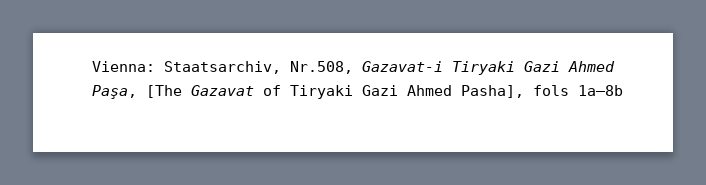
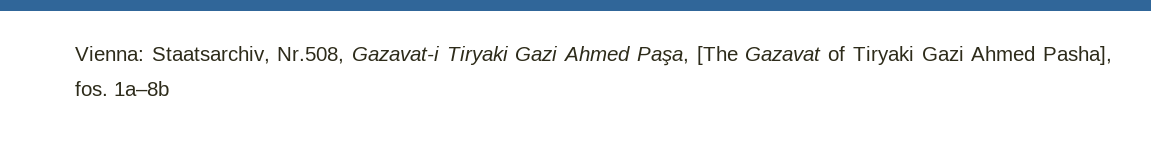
[532,85,569,96] fols -> [74,81,108,96] fos.

